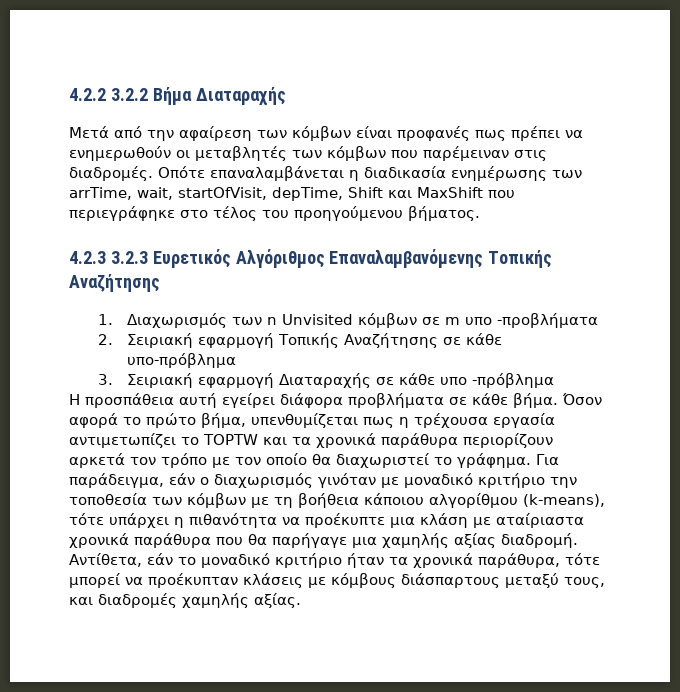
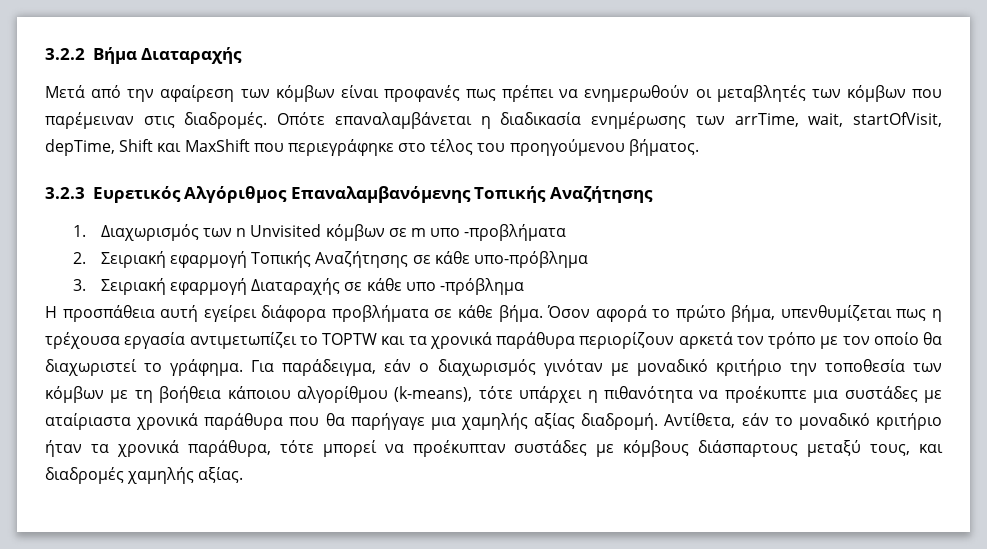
[69,88,106,101] 4.2.2 -> (45, 54) none
[69,251,106,264] 4.2.3 -> (699, 147) none
[420,513,468,528] κλάση -> [844,386,918,402] συστάδες
[243,573,303,588] κλάσεις -> [514,440,588,456] συστάδες

